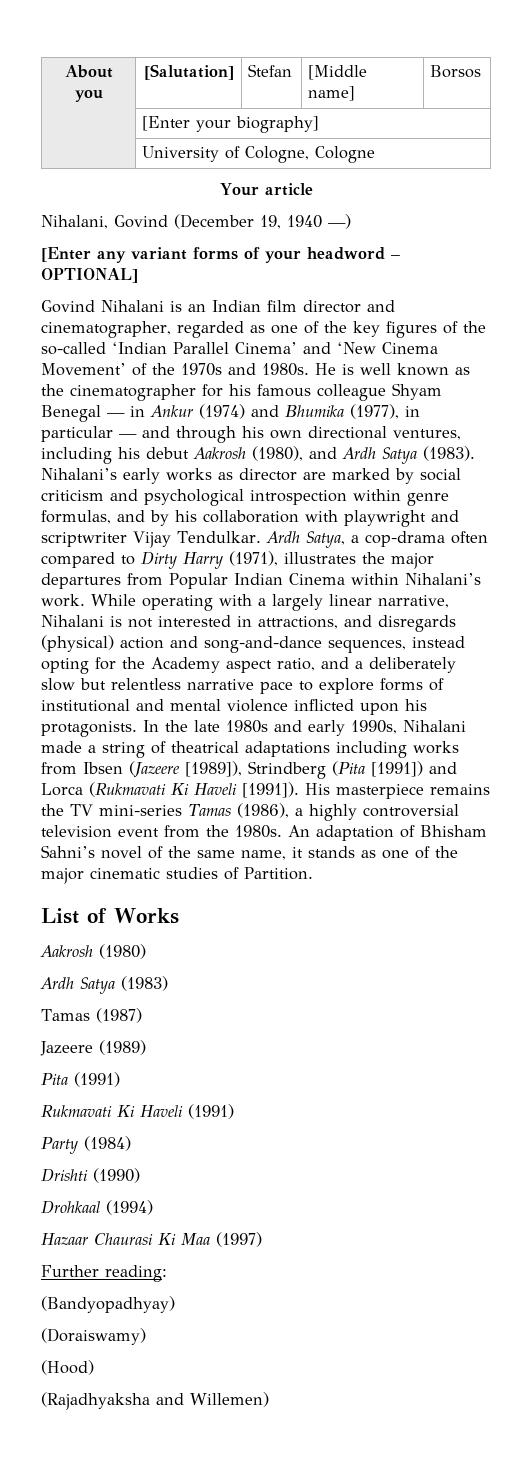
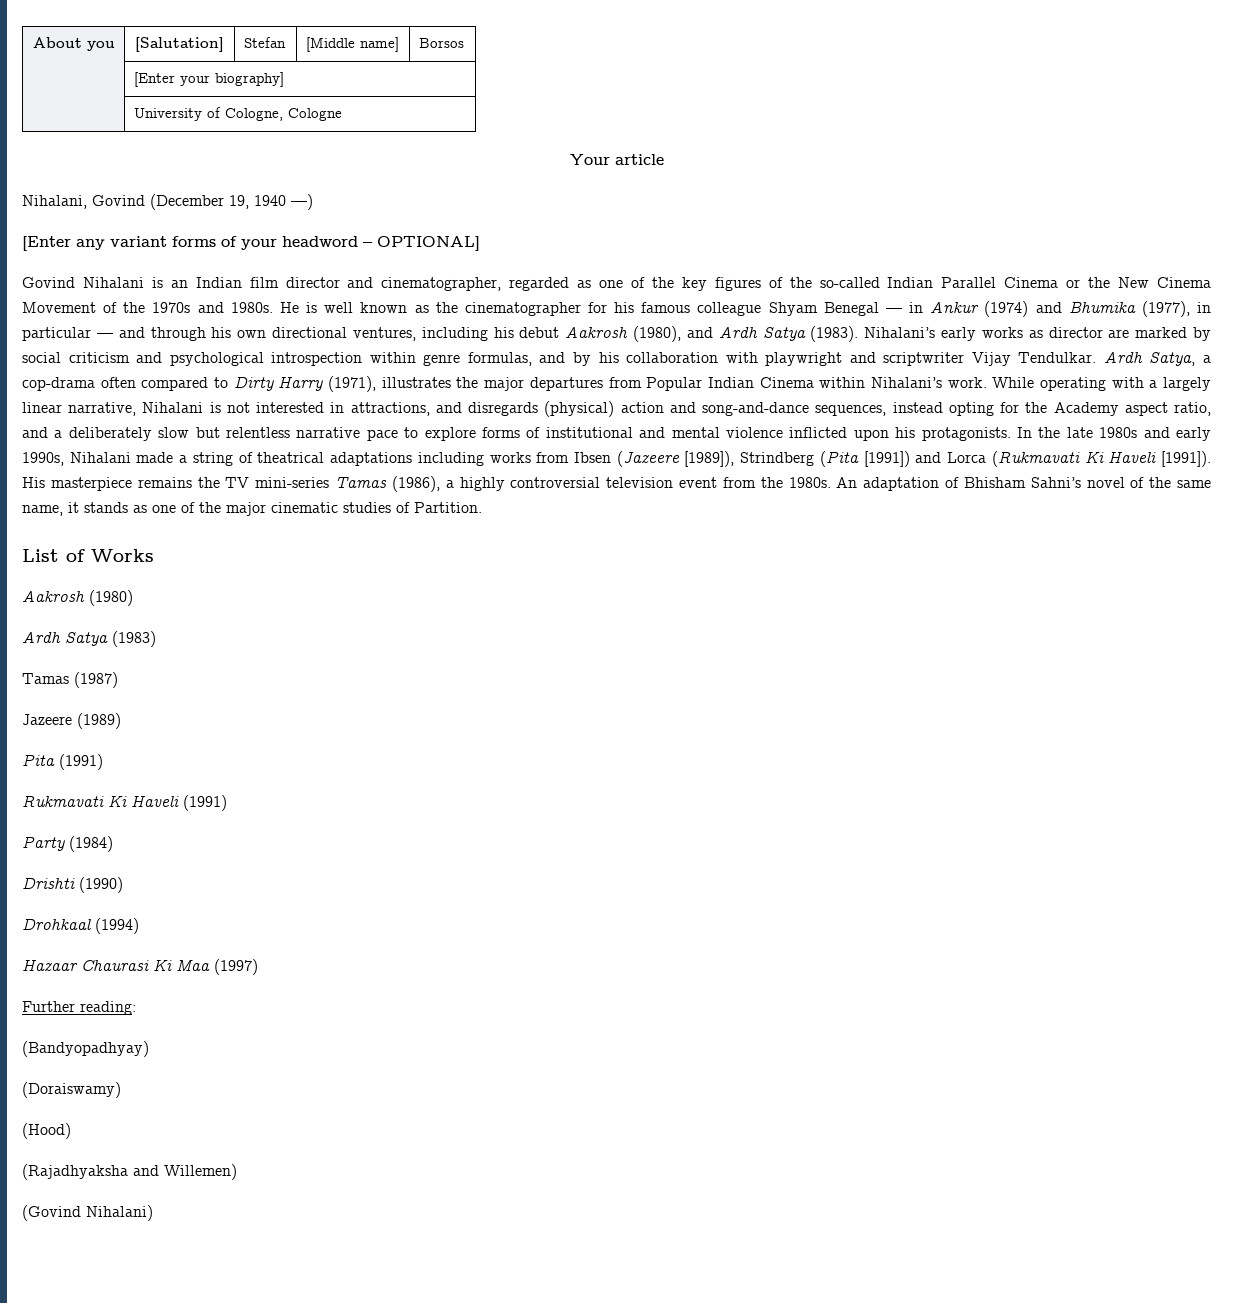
[112,342,438,354] [41,363,126,376] ‘Indian Parallel Cinema’ and ‘New Cinema Movement’ -> [887,277,1211,288] [22,302,96,313] Indian Parallel Cinema or the New Cinema Movement
(269, 1399) none -> [22,1205,153,1221] // (Govind Nihalani)

